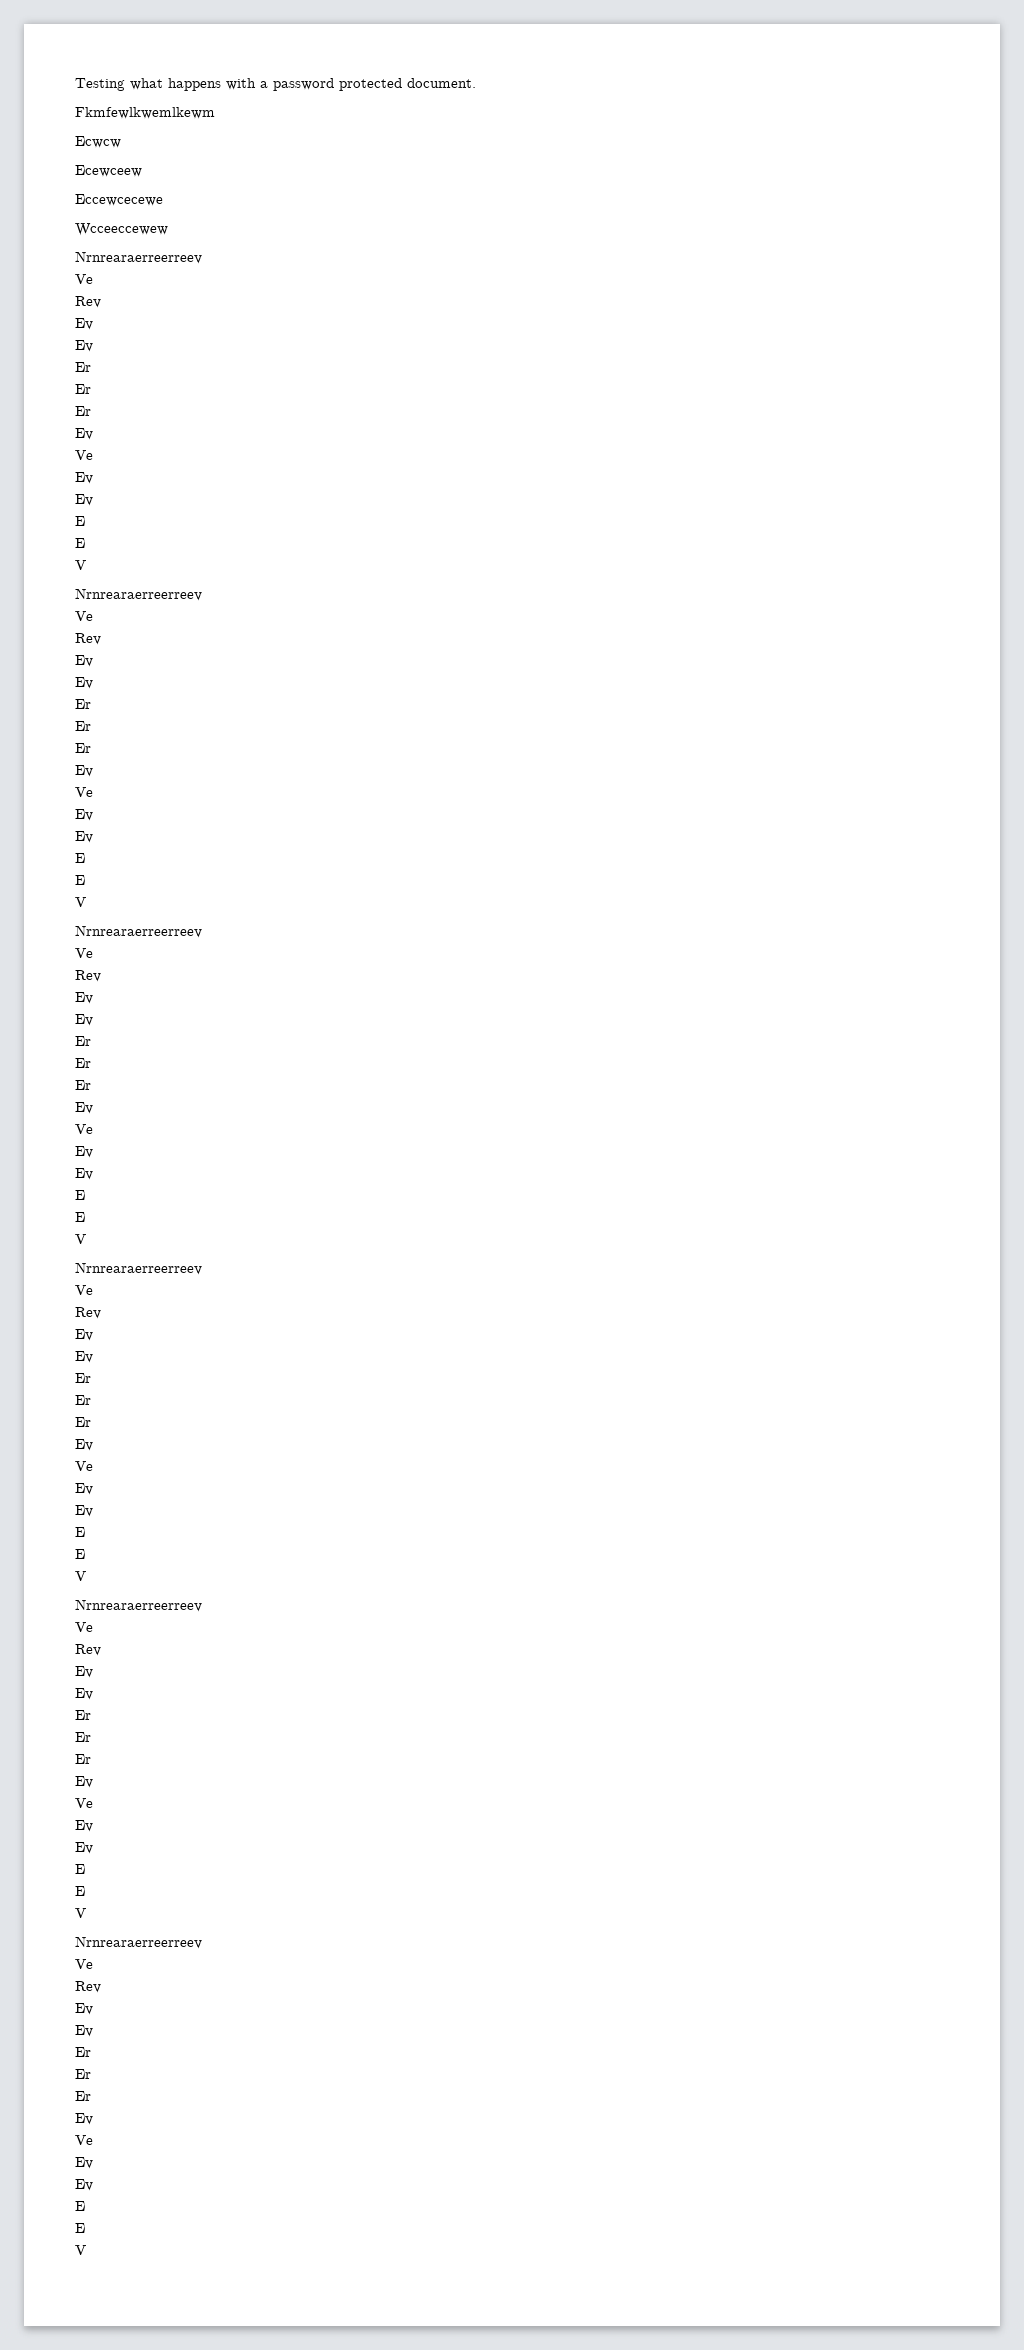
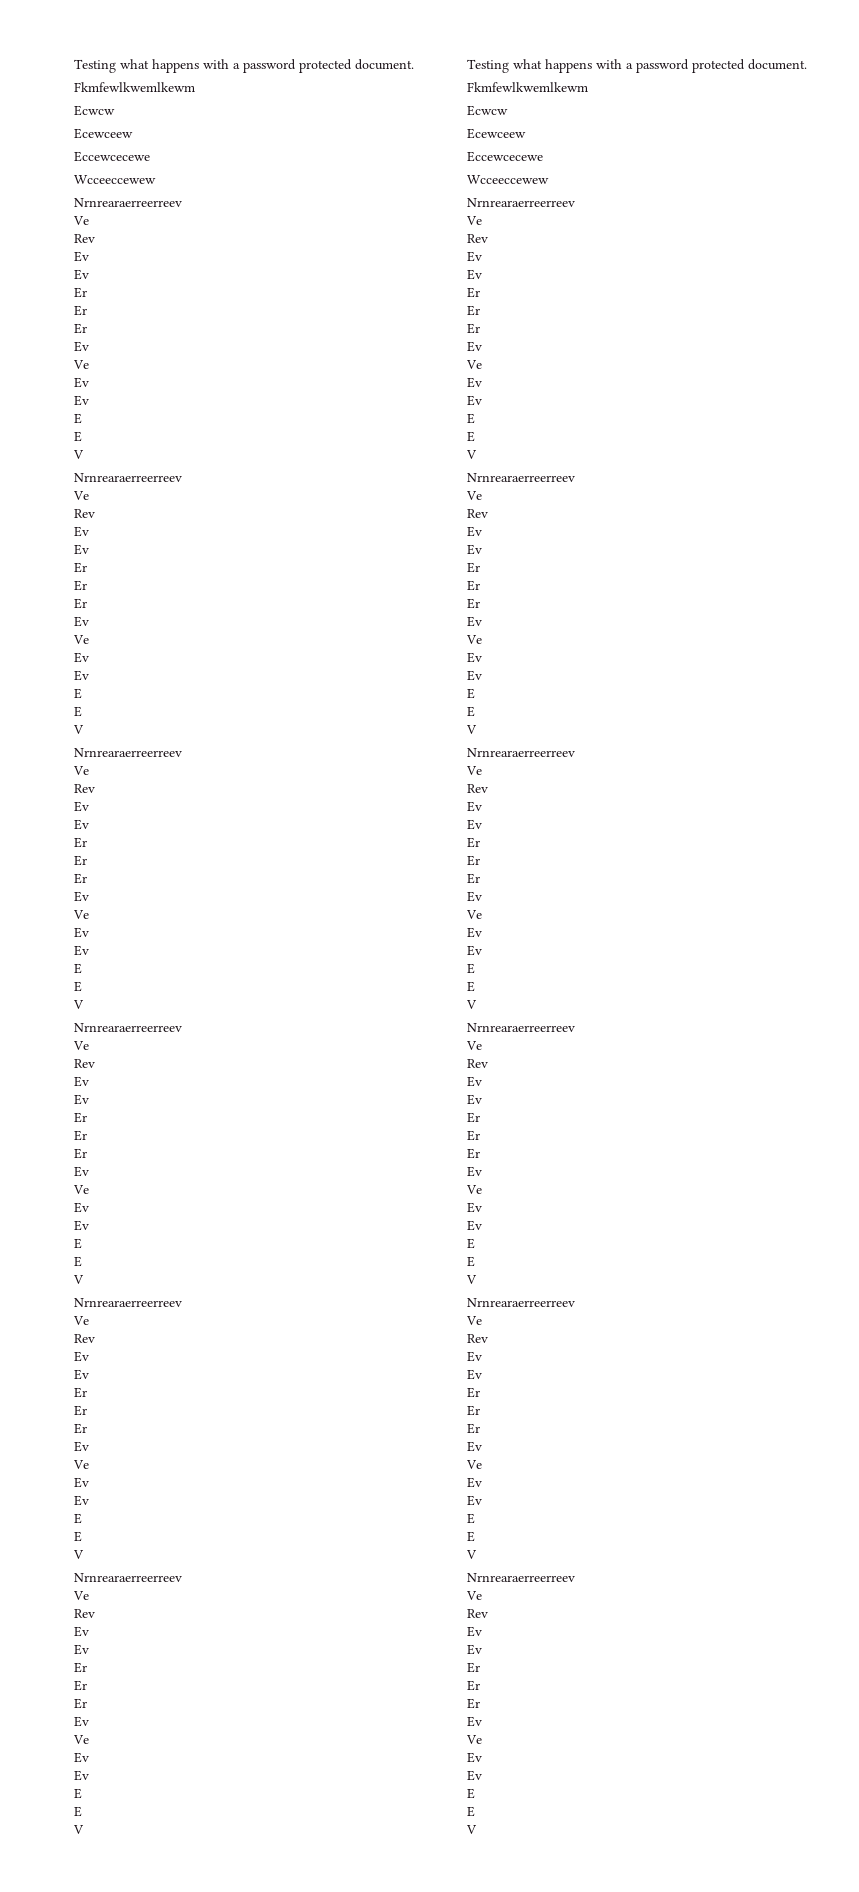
(86, 2250) none -> [467,59,807,73] [467,82,588,92] [467,105,508,116] [467,128,526,139] [467,151,543,162] [467,175,549,184] [467,198,575,207] [466,216,482,225] [467,234,488,243] [467,251,482,262] [467,269,482,280] [467,287,480,298] [467,305,480,316] [467,323,480,334] [467,341,482,352] [466,360,482,369] [467,377,482,388] [467,395,482,406] [467,413,475,424] [467,431,475,442] [466,450,477,459] [467,473,575,482] [466,491,482,500] [467,509,488,518] [467,526,482,537] [467,544,482,555] [467,562,480,573] [467,580,480,591] [467,598,480,609] [467,616,482,627] [466,635,482,644] [467,652,482,663] [467,670,482,681] [467,688,475,699] [467,706,475,717] [466,725,477,734] [467,748,575,757] [466,766,482,775] [467,784,488,793] [467,801,482,812] [467,819,482,830] [467,837,480,848] [467,855,480,866] [467,873,480,884] [467,891,482,902] [466,910,482,919] [467,927,482,938] [467,945,482,956] [467,963,475,974] [467,981,475,992] [466,1000,477,1009] [467,1023,575,1032] [466,1041,482,1050] [467,1059,488,1068] [467,1076,482,1087] [467,1094,482,1105] [467,1112,480,1123] [467,1130,480,1141] [467,1148,480,1159] [467,1166,482,1177] [466,1185,482,1194] [467,1202,482,1213] [467,1220,482,1231] [467,1238,475,1249] [467,1256,475,1267] [466,1275,477,1284] [467,1298,575,1307] [466,1316,482,1325] [467,1334,488,1343] [467,1351,482,1362] [467,1369,482,1380] [467,1387,480,1398] [467,1405,480,1416] [467,1423,480,1434] [467,1441,482,1452] [466,1460,482,1469] [467,1477,482,1488] [467,1495,482,1506] [467,1513,475,1524] [467,1531,475,1542] [466,1550,477,1559] [467,1573,575,1582] [466,1591,482,1600] [467,1609,488,1618] [467,1626,482,1637] [467,1644,482,1655] [467,1662,480,1673] [467,1680,480,1691] [467,1698,480,1709] [467,1716,482,1727] [466,1735,482,1744] [467,1752,482,1763] [467,1770,482,1781] [467,1788,475,1799] [467,1806,475,1817] [466,1825,477,1834] // Testing what happens with a password protected document. // Fkmfewlkwemlkewm // Ecwcw // Ecewceew // Eccewcecewe // Wcceeccewew // Nrnrearaerreerreev // Ve // Rev // Ev // Ev // Er // Er // Er // Ev // Ve // Ev // Ev // E // E // V // Nrnrearaerreerreev // Ve // Rev // Ev // Ev // Er // Er // Er // Ev // Ve // Ev // Ev // E // E // V // Nrnrearaerreerreev // Ve // Rev // Ev // Ev // Er // Er // Er // Ev // Ve // Ev // Ev // E // E // V // Nrnrearaerreerreev // Ve // Rev // Ev // Ev // Er // Er // Er // Ev // Ve // Ev // Ev // E // E // V // Nrnrearaerreerreev // Ve // Rev // Ev // Ev // Er // Er // Er // Ev // Ve // Ev // Ev // E // E // V // Nrnrearaerreerreev // Ve // Rev // Ev // Ev // Er // Er // Er // Ev // Ve // Ev // Ev // E // E // V

